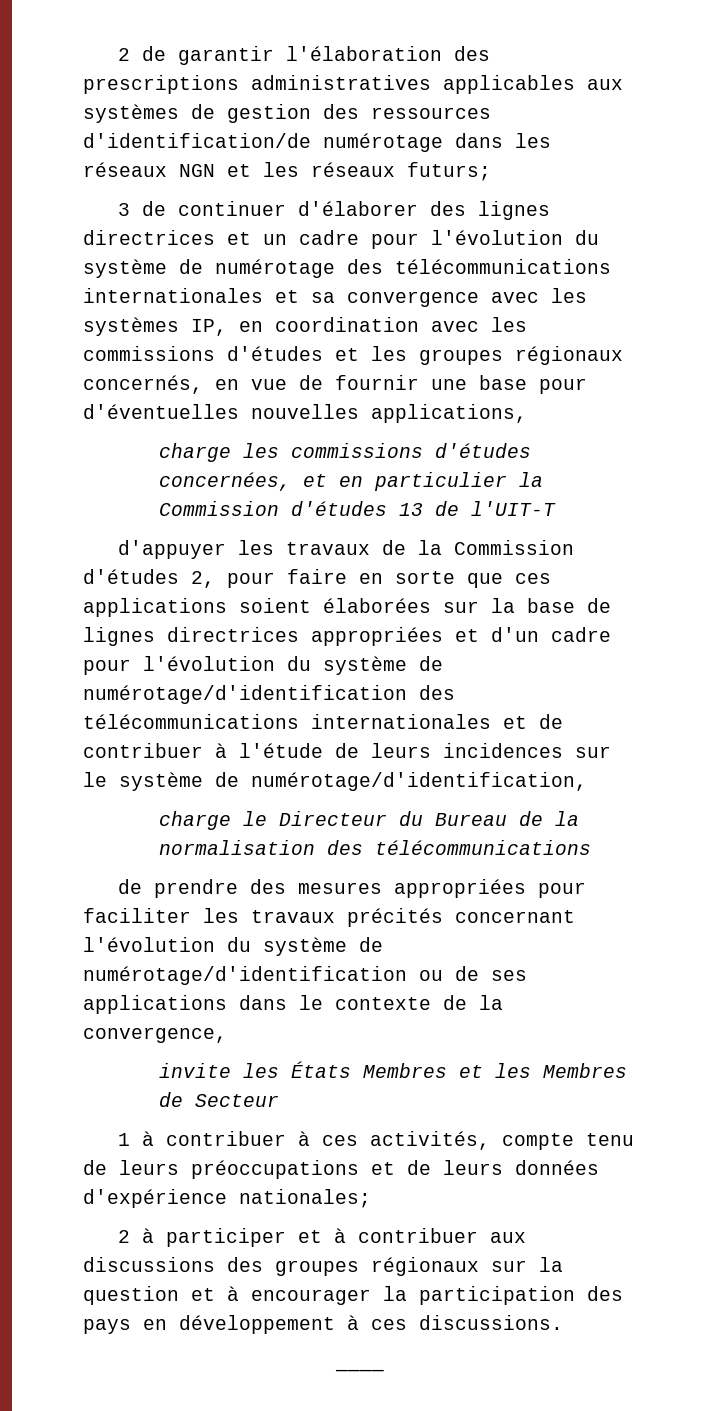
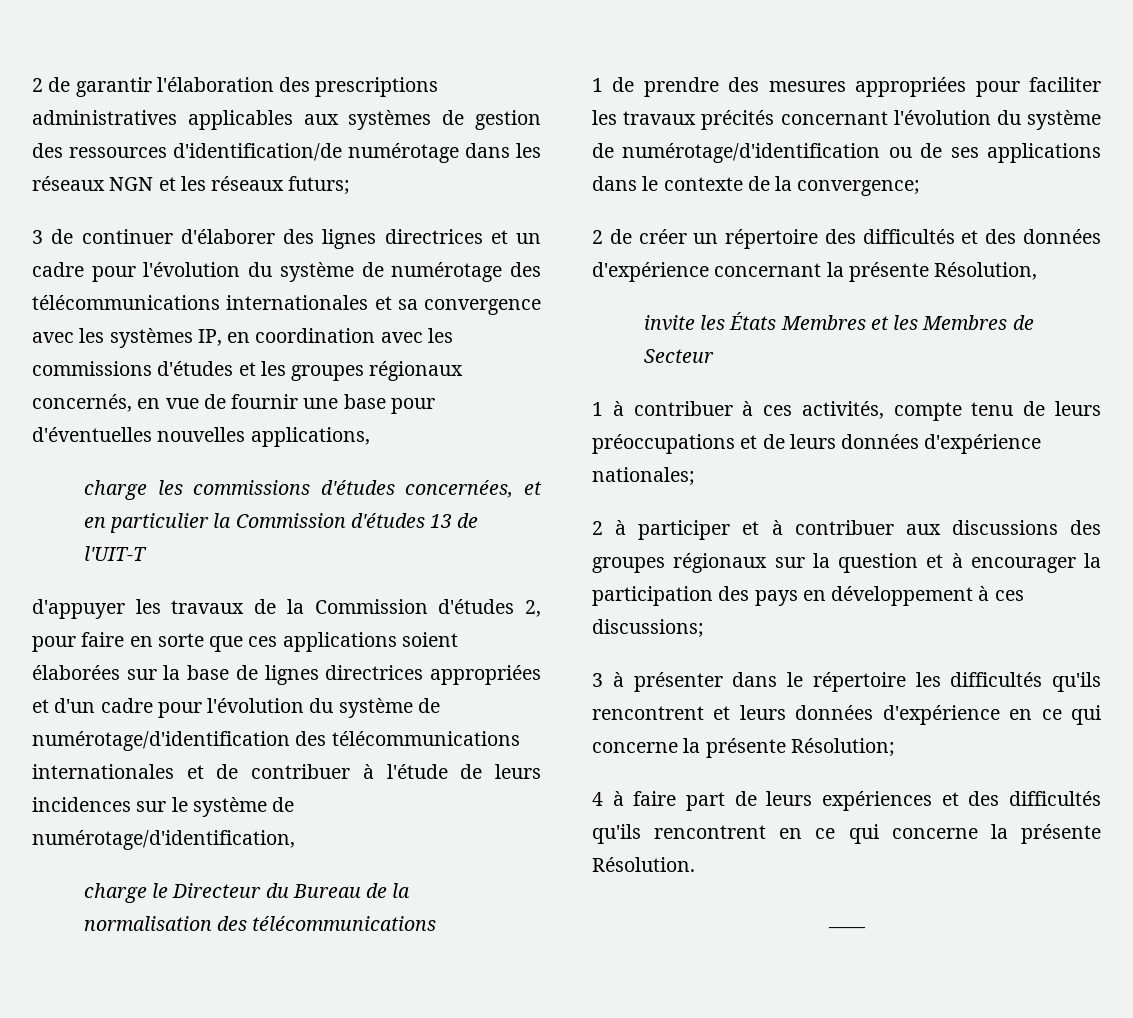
(591, 847) none -> [592,78,603,92] 1
[83,1027,227,1043] convergence, -> [797,180,921,196] [592,229,1101,249] [592,262,1038,282] convergence; // 2 de créer un répertoire des difficultés et des données d'expérience concernant la présente Résolution,
[419,1315,563,1330] discussions. -> [592,619,704,638] [592,672,1101,692] [592,705,1101,725] [592,738,895,758] [592,791,1101,811] [592,824,1101,844] [592,857,695,872] discussions; // 3 à présenter dans le répertoire les difficultés qu'ils rencontrent et leurs données d'expérience en ce qui concerne la présente Résolution; // 4 à faire part de leurs expériences et des difficultés qu'ils rencontrent en ce qui concerne la présente Résolution.

